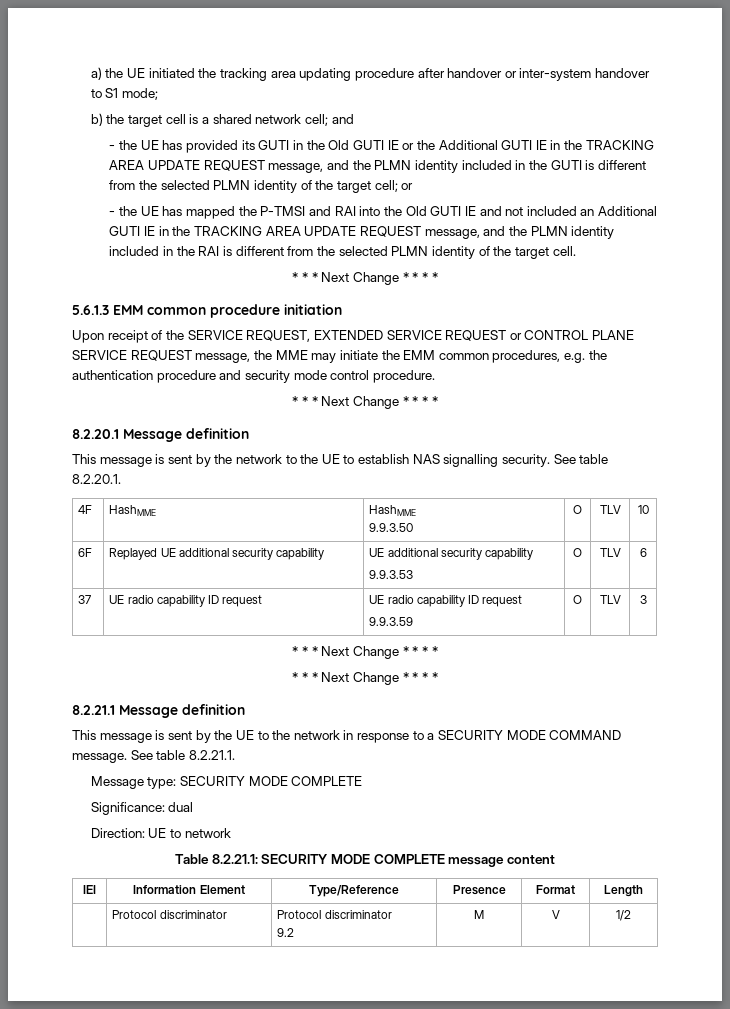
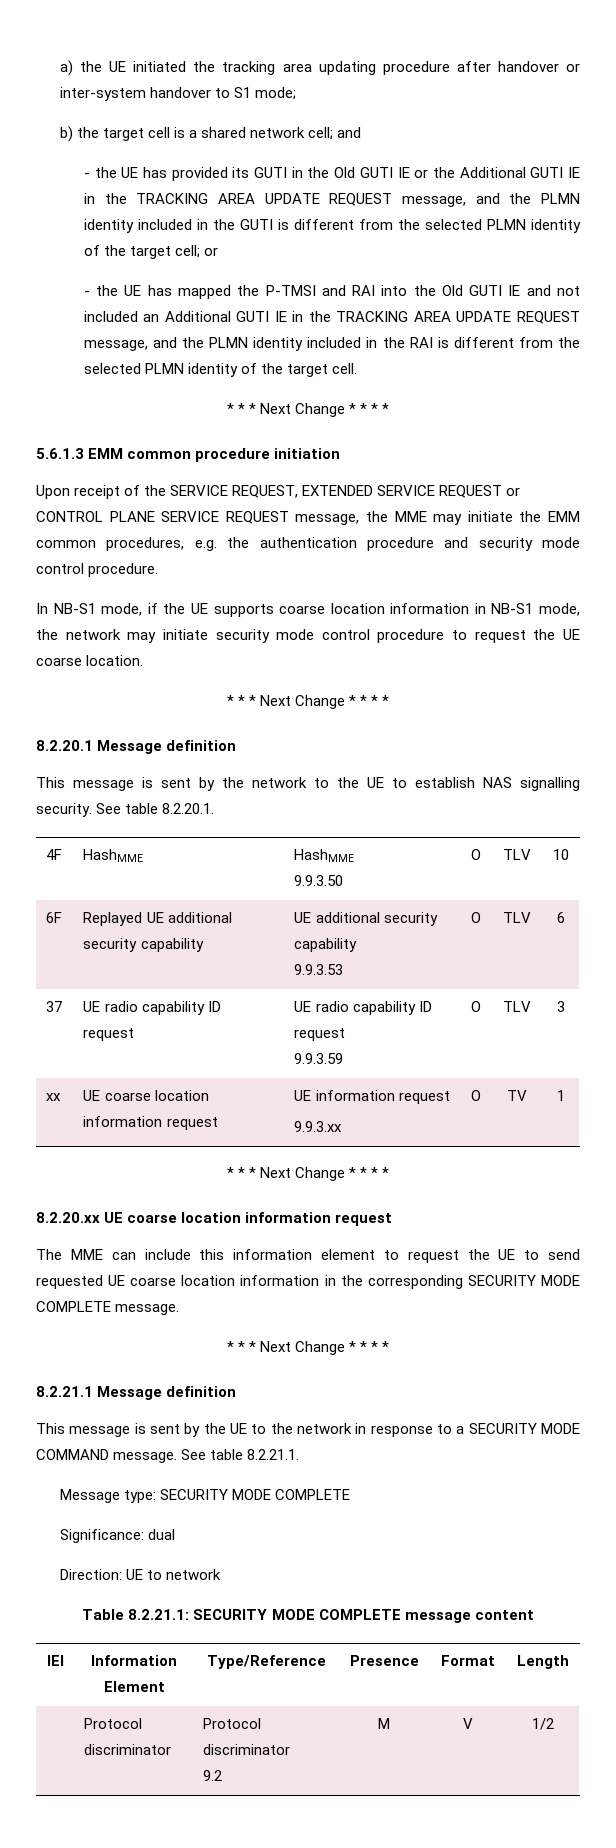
(435, 376) none -> [36,603,580,617] [36,629,580,643] [36,655,144,666] // In NB-S1 mode, if the UE supports coarse location information in NB-S1 mode, the network may initiate security mode control procedure to request the UE coarse location.
[292,646,438,659] // * * * Next Change * * * * -> [46,1093,62,1101] [83,1090,209,1101] [83,1116,218,1130] [294,1090,450,1104] [294,1121,343,1132] [470,1090,481,1101] [506,1090,527,1101] [556,1090,565,1101] [226,1167,390,1181] [36,1212,393,1226] [36,1249,580,1263] [36,1275,581,1289] [36,1301,180,1315] // xx | UE coarse location information request | UE information request // 9.9.3.xx | O | TV | 1 // * * * Next Change * * * * // 8.2.20.xx UE coarse location information request // The MME can include this information element to request the UE to send requested UE coarse location information in the corresponding SECURITY MODE COMPLETE message.

